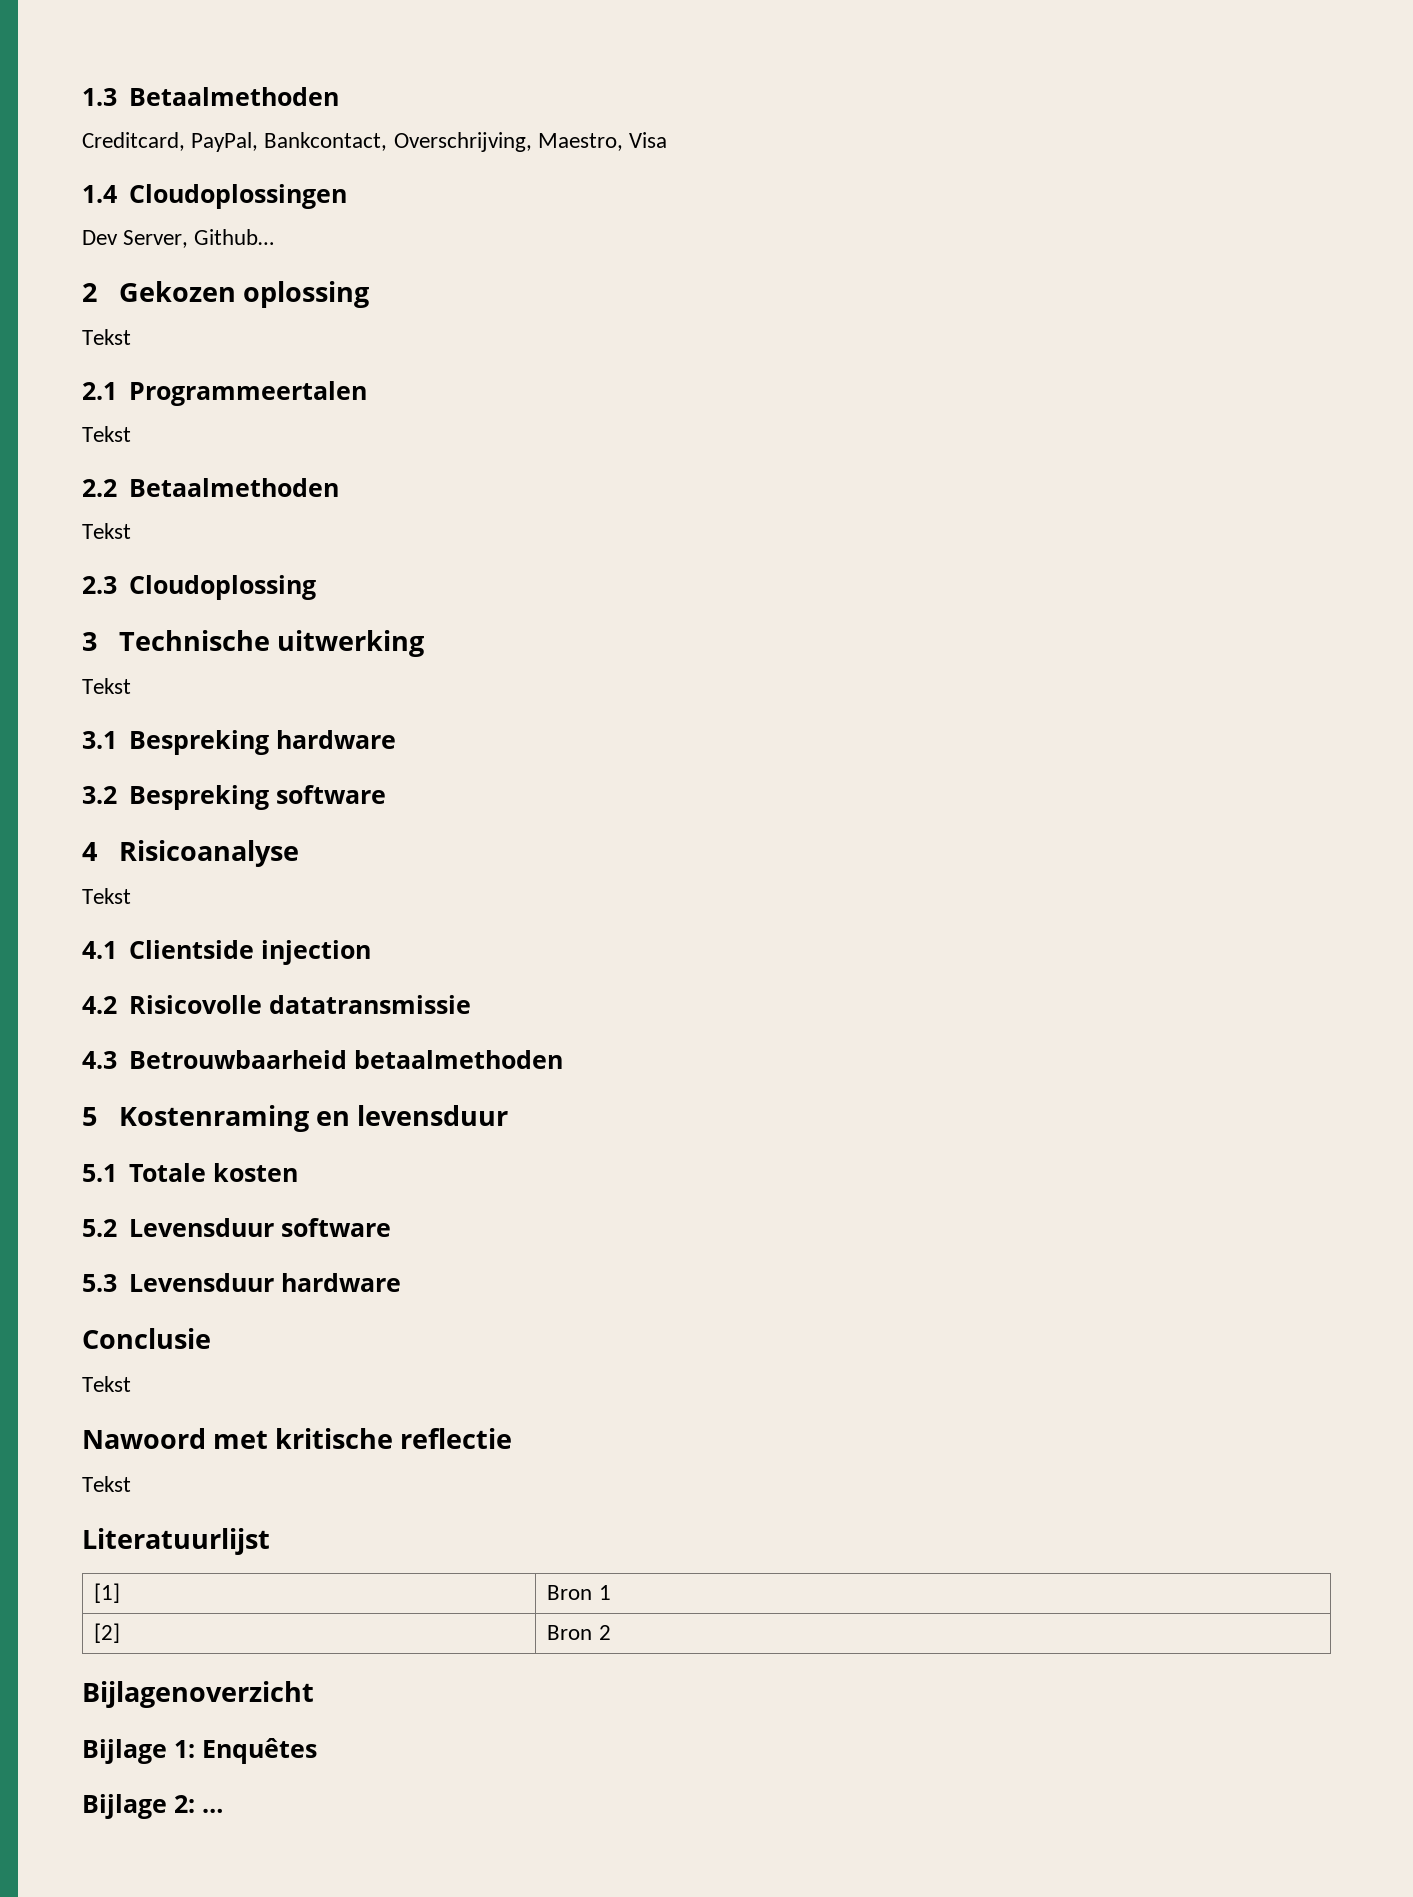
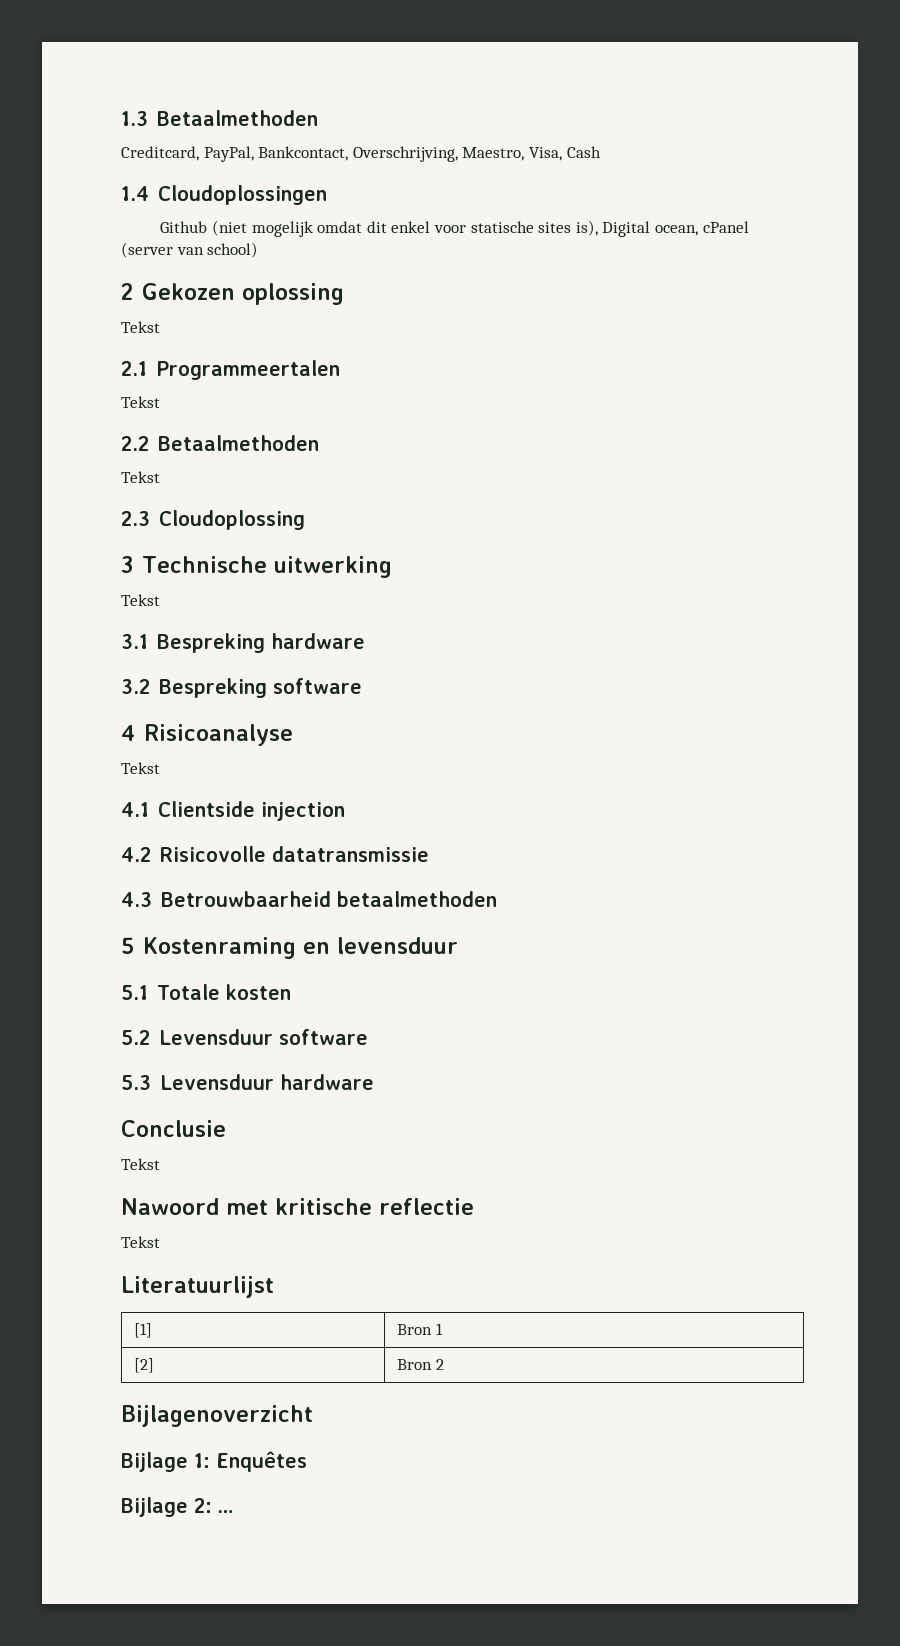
[629,132,668,148] Visa -> [528,146,601,161] Visa, Cash
[82,229,275,248] Dev Server, Github… -> [160,220,749,237] [121,242,259,258] Github (niet mogelijk omdat dit enkel voor statische sites is), Digital ocean, cPanel (server van school)

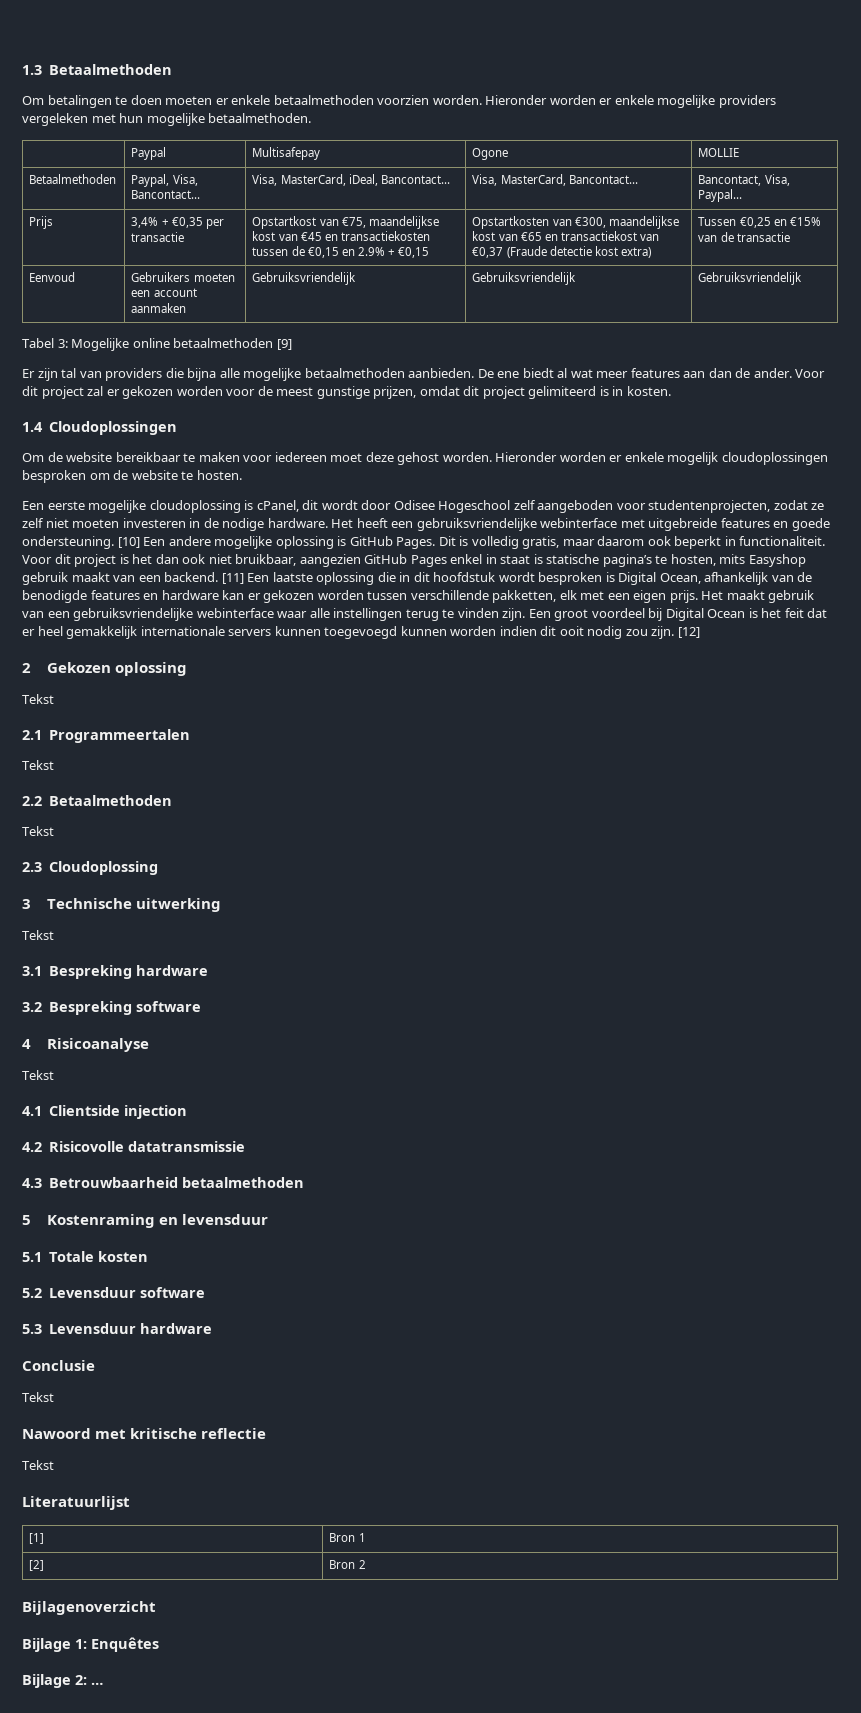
[121,146,601,162] [121,185,327,205] [160,220,749,237] [121,242,259,258] Creditcard, PayPal, Bankcontact, Overschrijving, Maestro, Visa, Cash // 1.4 Cloudoplossingen // Github (niet mogelijk omdat dit enkel voor statische sites is), Digital ocean, cPanel (server van school) -> [22,95,776,108] [22,113,312,126] [131,147,167,160] [252,147,321,160] [472,148,509,160] [698,148,740,157] [29,174,117,184] [131,174,198,187] [131,190,201,199] [252,174,450,186] [472,174,638,186] [698,174,790,186] [698,189,743,202] [29,216,54,229] [131,217,224,229] [131,232,185,242] [252,216,439,229] [252,231,430,241] [252,246,430,258] [472,216,679,229] [472,231,659,241] [472,246,651,258] [698,217,821,228] [698,232,790,242] [29,272,76,282] [131,272,235,282] [131,288,197,297] [131,303,187,313] [252,272,357,285] [472,272,577,285] [698,272,803,285] [22,338,292,351] [22,368,826,381] [22,386,671,399] [22,421,177,435] [22,452,828,465] [22,470,242,483] [22,500,825,513] [22,518,830,531] [22,536,826,549] [22,554,806,567] [22,572,813,585] [22,590,815,603] [22,608,828,621] [22,626,700,639] Om betalingen te doen moeten er enkele betaalmethoden voorzien worden. Hieronder worden er enkele mogelijke providers vergeleken met hun mogelijke betaalmethoden. // | Paypal | Multisafepay | Ogone | MOLLIE // Betaalmethoden | Paypal, Visa, Bancontact… | Visa, MasterCard, iDeal, Bancontact… | Visa, MasterCard, Bancontact… | Bancontact, Visa, Paypal… // Prijs | 3,4% + €0,35 per transactie | Opstartkost van €75, maandelijkse kost van €45 en transactiekosten tussen de €0,15 en 2.9% + €0,15 | Opstartkosten van €300, maandelijkse kost van €65 en transactiekost van €0,37 (Fraude detectie kost extra) | Tussen €0,25 en €15% van de transactie // Eenvoud | Gebruikers moeten een account aanmaken | Gebruiksvriendelijk | Gebruiksvriendelijk | Gebruiksvriendelijk // Tabel 3: Mogelijke online betaalmethoden [9] // Er zijn tal van providers die bijna alle mogelijke betaalmethoden aanbieden. De ene biedt al wat meer features aan dan de ander. Voor dit project zal er gekozen worden voor de meest gunstige prijzen, omdat dit project gelimiteerd is in kosten. // 1.4 Cloudoplossingen // Om de website bereikbaar te maken voor iedereen moet deze gehost worden. Hieronder worden er enkele mogelijk cloudoplossingen besproken om de website te hosten. // Een eerste mogelijke cloudoplossing is cPanel, dit wordt door Odisee Hogeschool zelf aangeboden voor studentenprojecten, zodat ze zelf niet moeten investeren in de nodige hardware. Het heeft een gebruiksvriendelijke webinterface met uitgebreide features en goede ondersteuning. [10] Een andere mogelijke oplossing is GitHub Pages. Dit is volledig gratis, maar daarom ook beperkt in functionaliteit. Voor dit project is het dan ook niet bruikbaar, aangezien GitHub Pages enkel in staat is statische pagina’s te hosten, mits Easyshop gebruik maakt van een backend. [11] Een laatste oplossing die in dit hoofdstuk wordt besproken is Digital Ocean, afhankelijk van de benodigde features en hardware kan er gekozen worden tussen verschillende pakketten, elk met een eigen prijs. Het maakt gebruik van een gebruiksvriendelijke webinterface waar alle instellingen terug te vinden zijn. Een groot voordeel bij Digital Ocean is het feit dat er heel gemakkelijk internationale servers kunnen toegevoegd kunnen worden indien dit ooit nodig zou zijn. [12]

